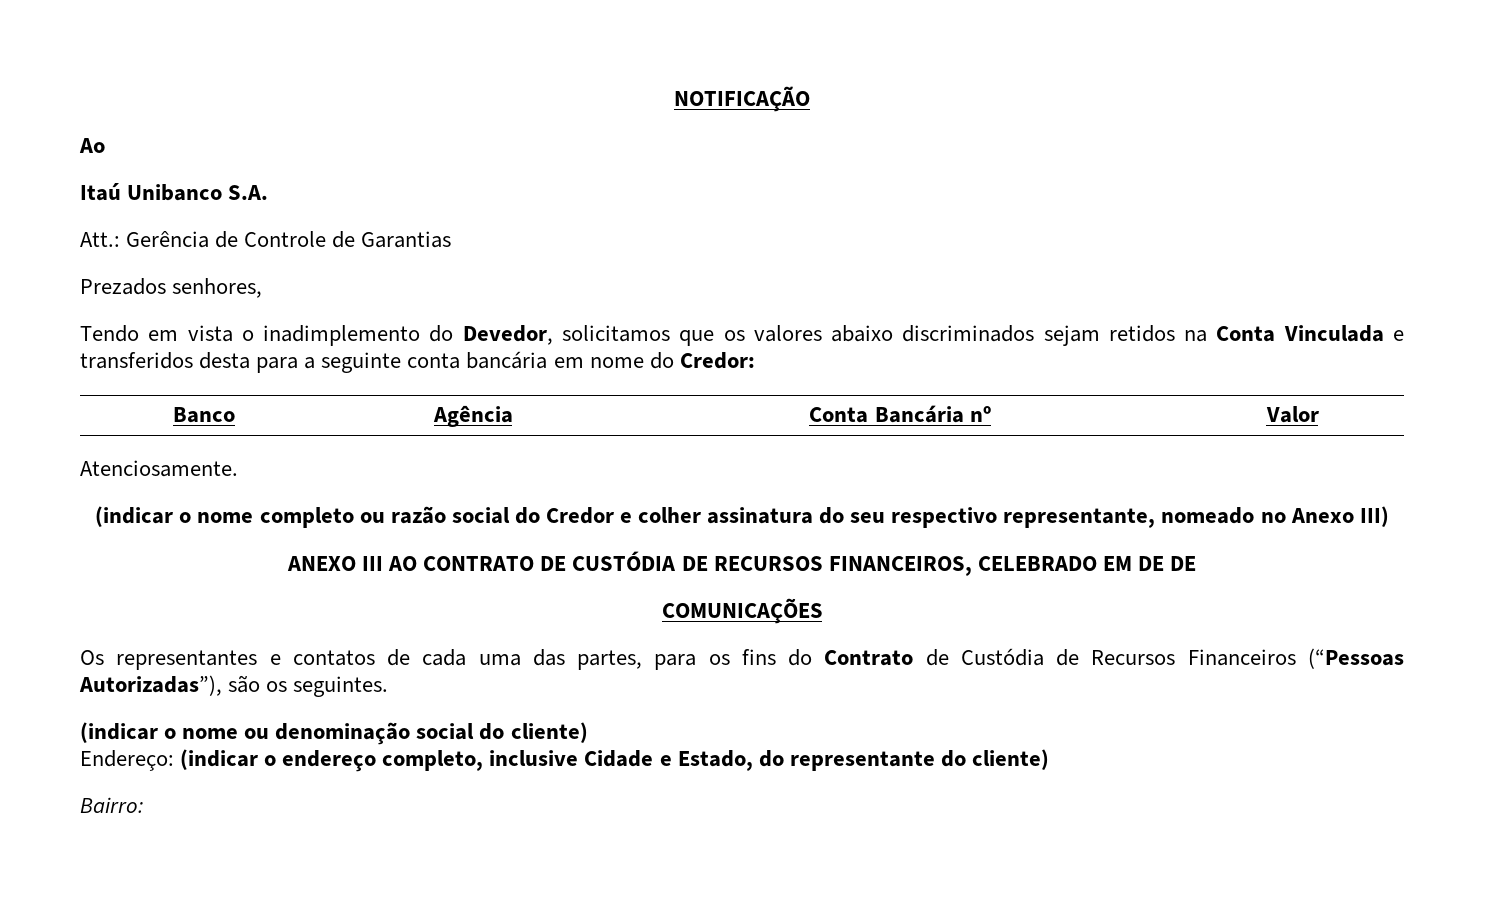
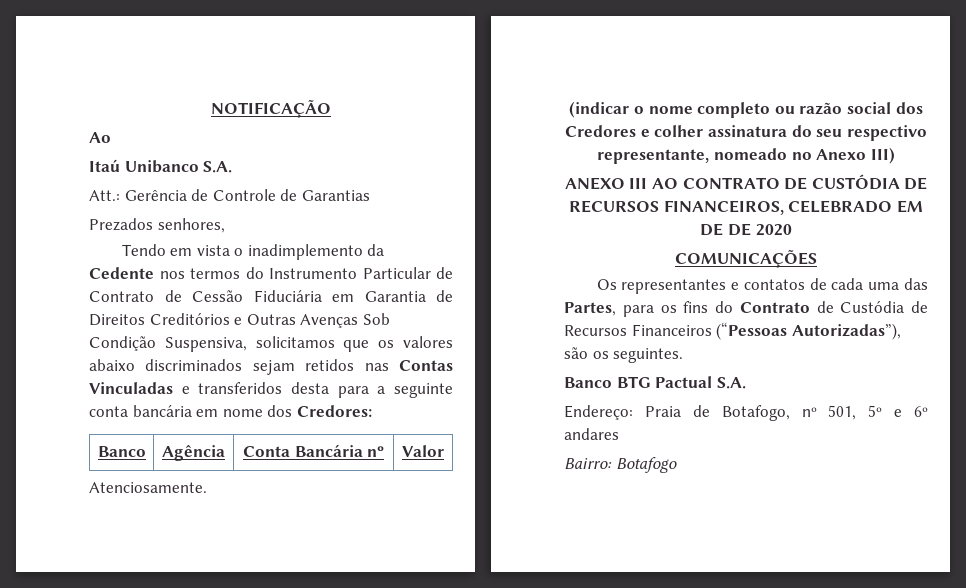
[429,325,553,345] do Devedor, -> [367,244,385,256] [89,267,453,279] [89,290,453,302] [89,313,390,328] [89,336,247,352] da Cedente nos termos do Instrumento Particular de Contrato de Cessão Fiduciária em Garantia de Direitos Creditórios e Outras Avenças Sob Condição Suspensiva,
[1184,325,1384,342] na Conta Vinculada -> [364,360,453,371] [89,382,173,394] nas Contas Vinculadas
[649,352,755,369] do Credor: -> [267,405,372,417] dos Credores:
[514,507,614,524] do Credor -> [895,102,923,114] [565,125,637,137] dos Credores
(1196, 563) none -> [755,224,792,236] 2020
[577,650,643,670] partes, -> [564,302,616,316] Partes,
[80,722,588,745] [80,749,1049,772] (indicar o nome ou denominação social do cliente) // Endereço: (indicar o endereço completo, inclusive Cidade e Estado, do representante do cliente) -> [564,376,746,389] [564,405,928,421] [564,428,619,440] Banco BTG Pactual S.A. // Endereço: Praia de Botafogo, nº 501, 5º e 6º andares
(143, 805) none -> [615,457,677,473] Botafogo

